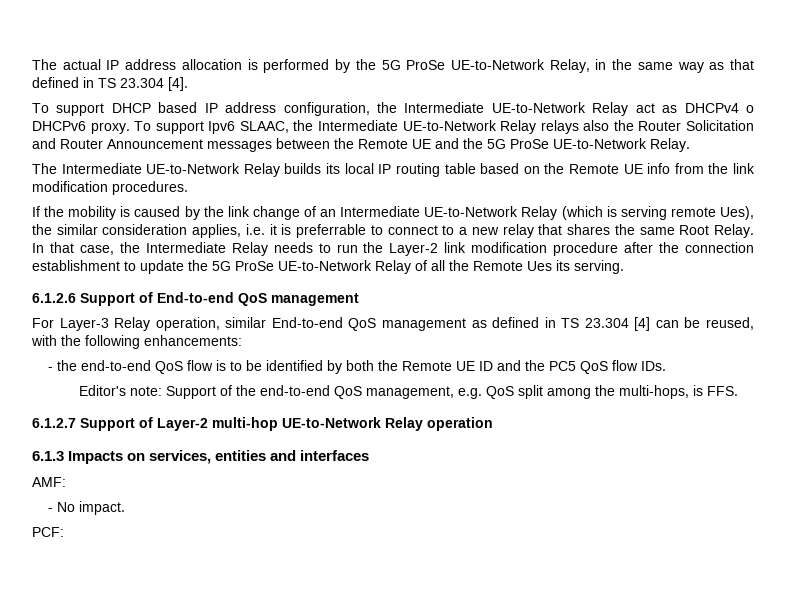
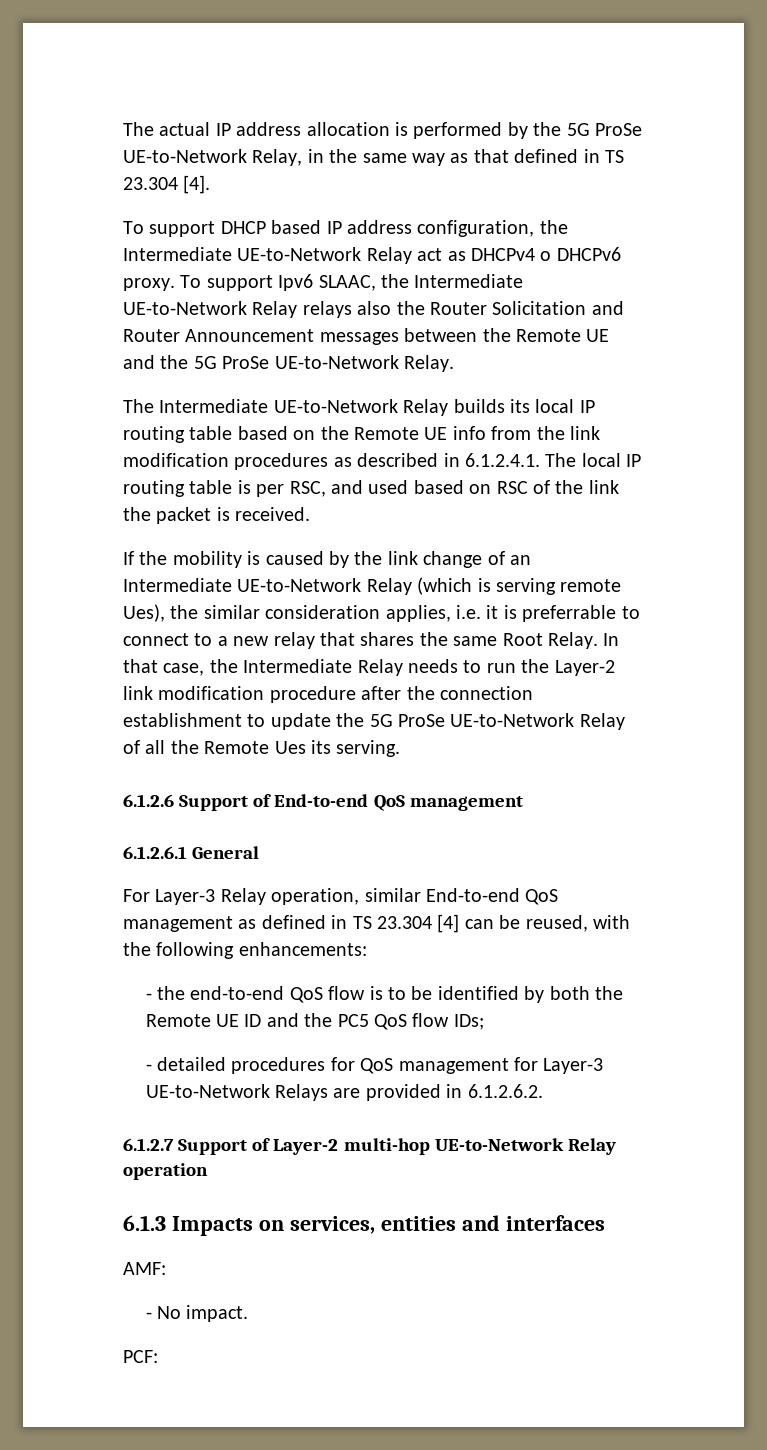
[112,181,188,195] procedures. -> [234,453,642,470] [123,480,619,497] [123,507,311,524] procedures as described in 6.1.2.4.1. The local IP routing table is per RSC, and used based on RSC of the link the packet is received.
(359, 299) none -> [123,846,260,859] // 6.1.2.6.1 General
[640,361,666,371] [78,385,738,399] IDs. // Editor's note: Support of the end-to-end QoS management, e.g. QoS split among the multi-hops, is FFS. -> [453,1014,484,1030] [145,1057,604,1074] [145,1084,543,1101] IDs; // - detailed procedures for QoS management for Layer-3 UE-to-Network Relays are provided in 6.1.2.6.2.

